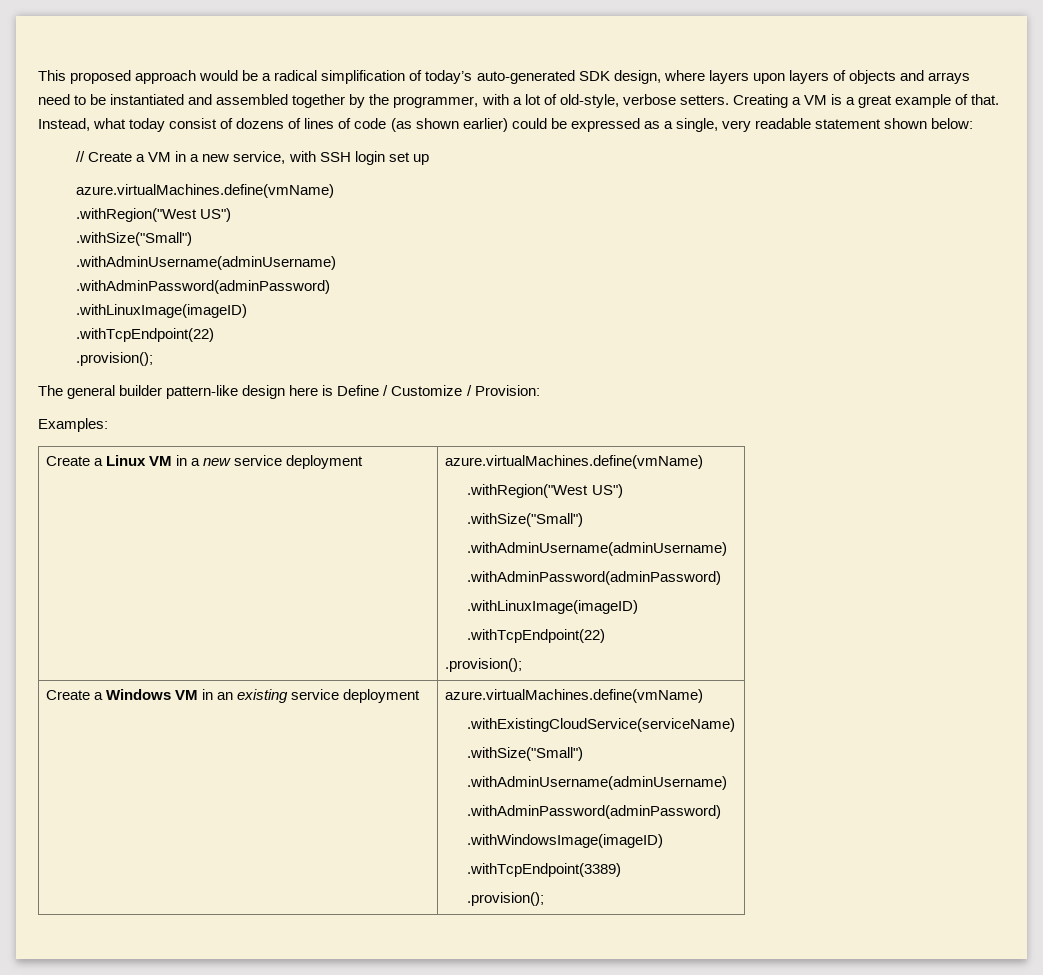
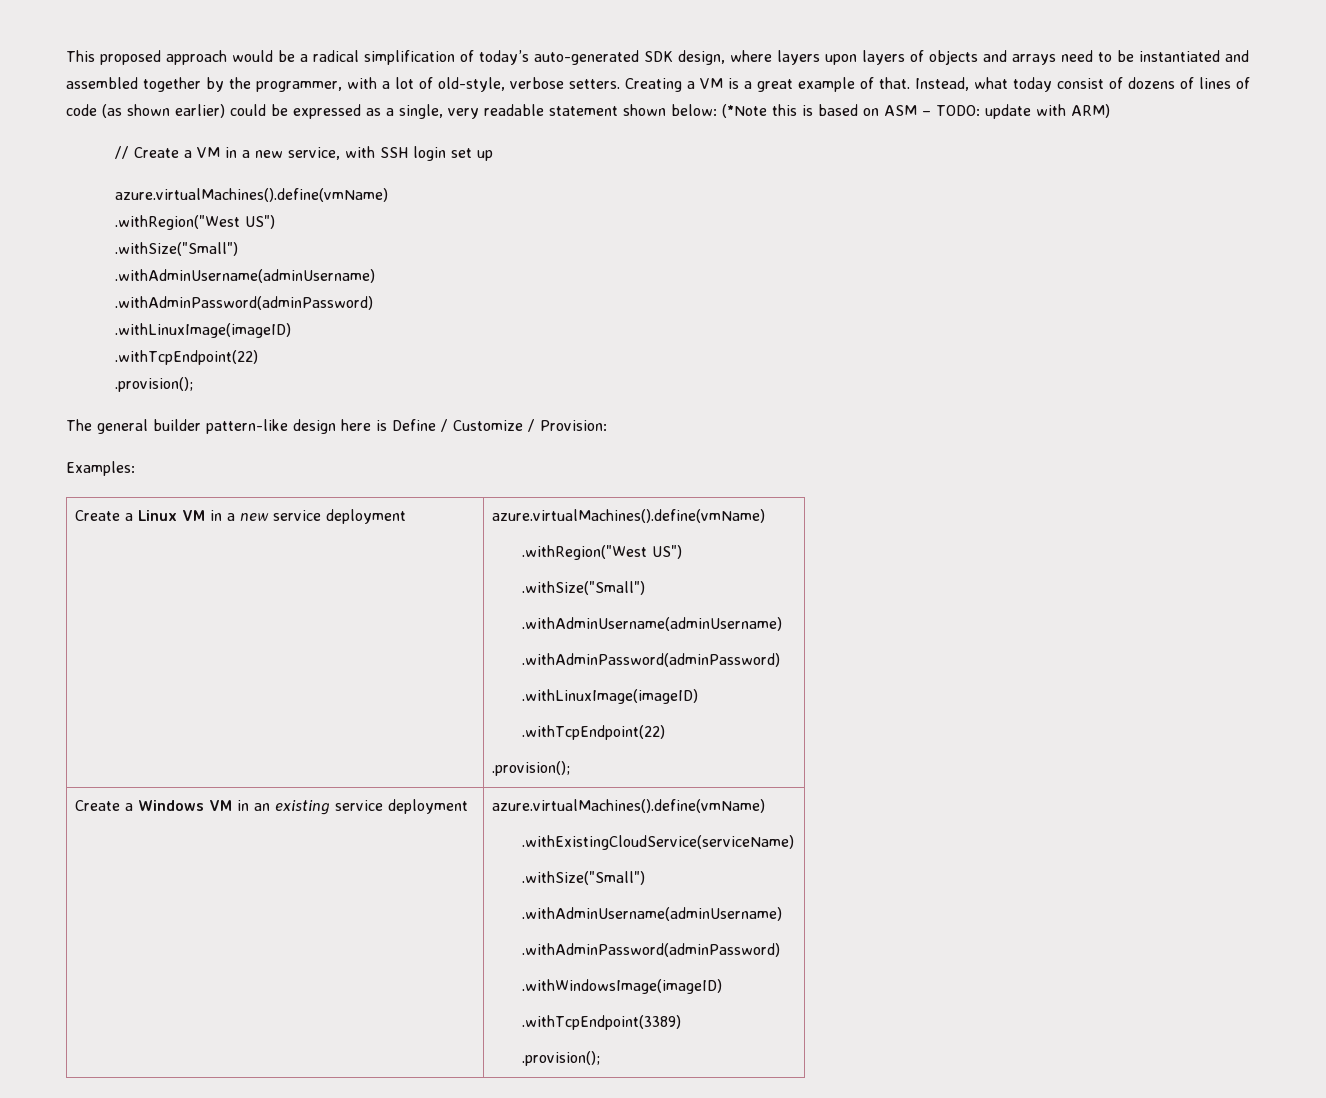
(974, 123) none -> [722,104,1110,119] (*Note this is based on ASM – TODO: update with ARM)
[76,184,335,198] azure.virtualMachines.define(vmName) -> [114,188,388,202] azure.virtualMachines().define(vmName)
[444,455,703,469] azure.virtualMachines.define(vmName) -> [492,509,766,523] azure.virtualMachines().define(vmName)
[444,689,703,703] azure.virtualMachines.define(vmName) -> [492,799,766,813] azure.virtualMachines().define(vmName)

